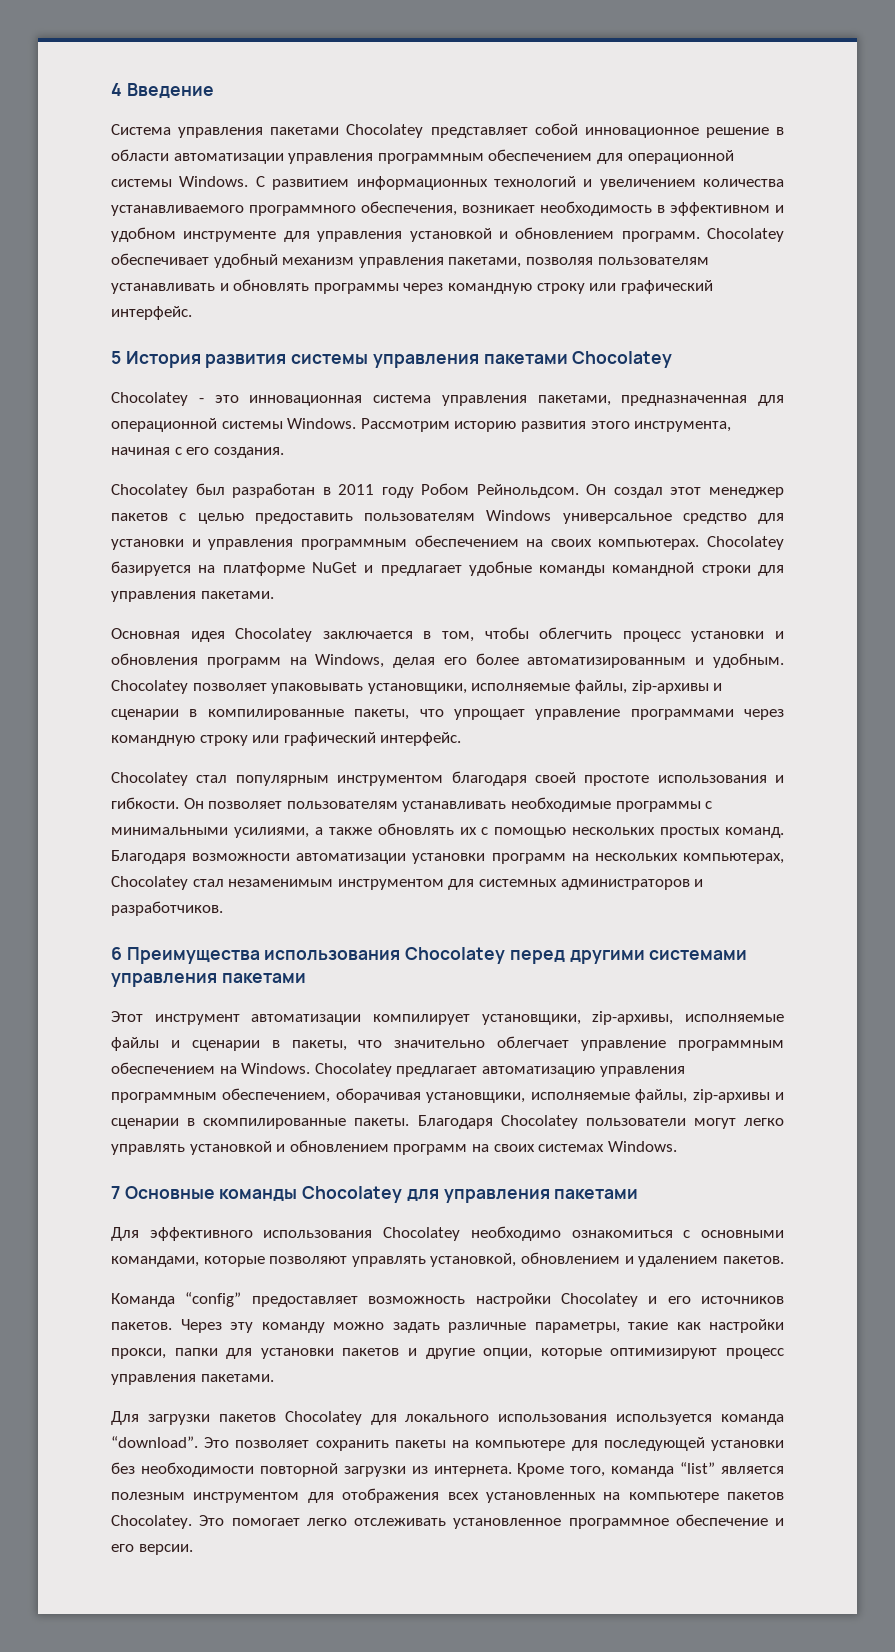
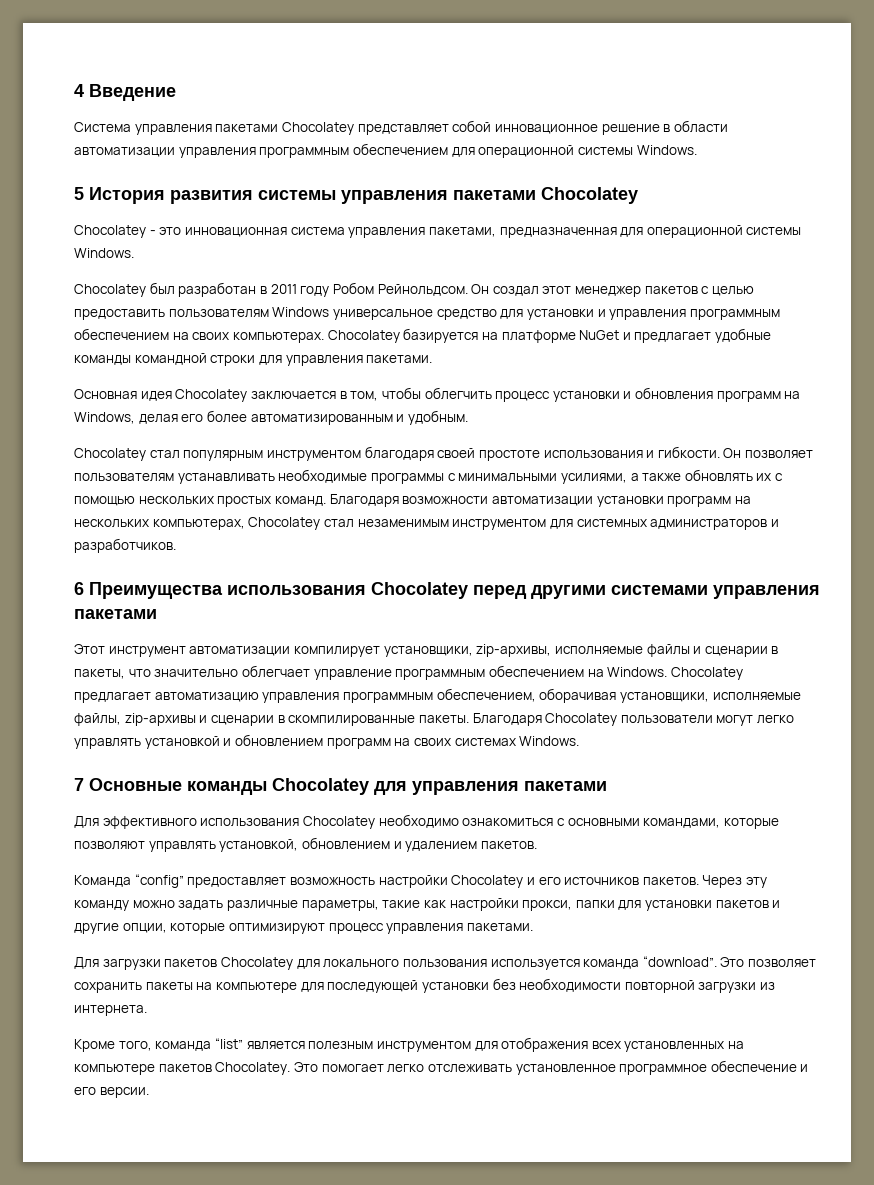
[255,176,784,190] [111,201,784,216] [111,227,784,242] [111,253,709,268] [111,279,713,294] [111,306,192,320] С развитием информационных технологий и увеличением количества устанавливаемого программного обеспечения, возникает необходимость в эффективном и удобном инструменте для управления установкой и обновлением программ. Chocolatey обеспечивает удобный механизм управления пакетами, позволяя пользователям устанавливать и обновлять программы через командную строку или графический интерфейс. -> (697, 150) none
[360,418,732,432] [111,447,284,458] Рассмотрим историю развития этого инструмента, начиная с его создания. -> (134, 253) none
[111,680,723,694] [111,709,784,720] [111,732,462,746] Chocolatey позволяет упаковывать установщики, исполняемые файлы, zip-архивы и сценарии в компилированные пакеты, что упрощает управление программами через командную строку или графический интерфейс. -> (468, 417) none
[498,1414,608,1422] использования -> [402,959,487,968] пользования
(512, 1471) none -> (147, 1010) //

